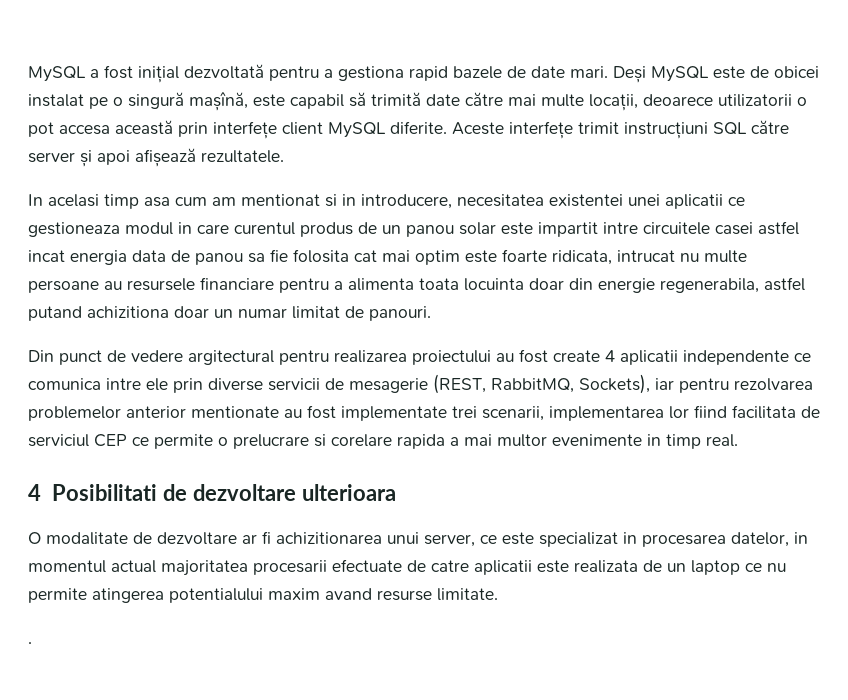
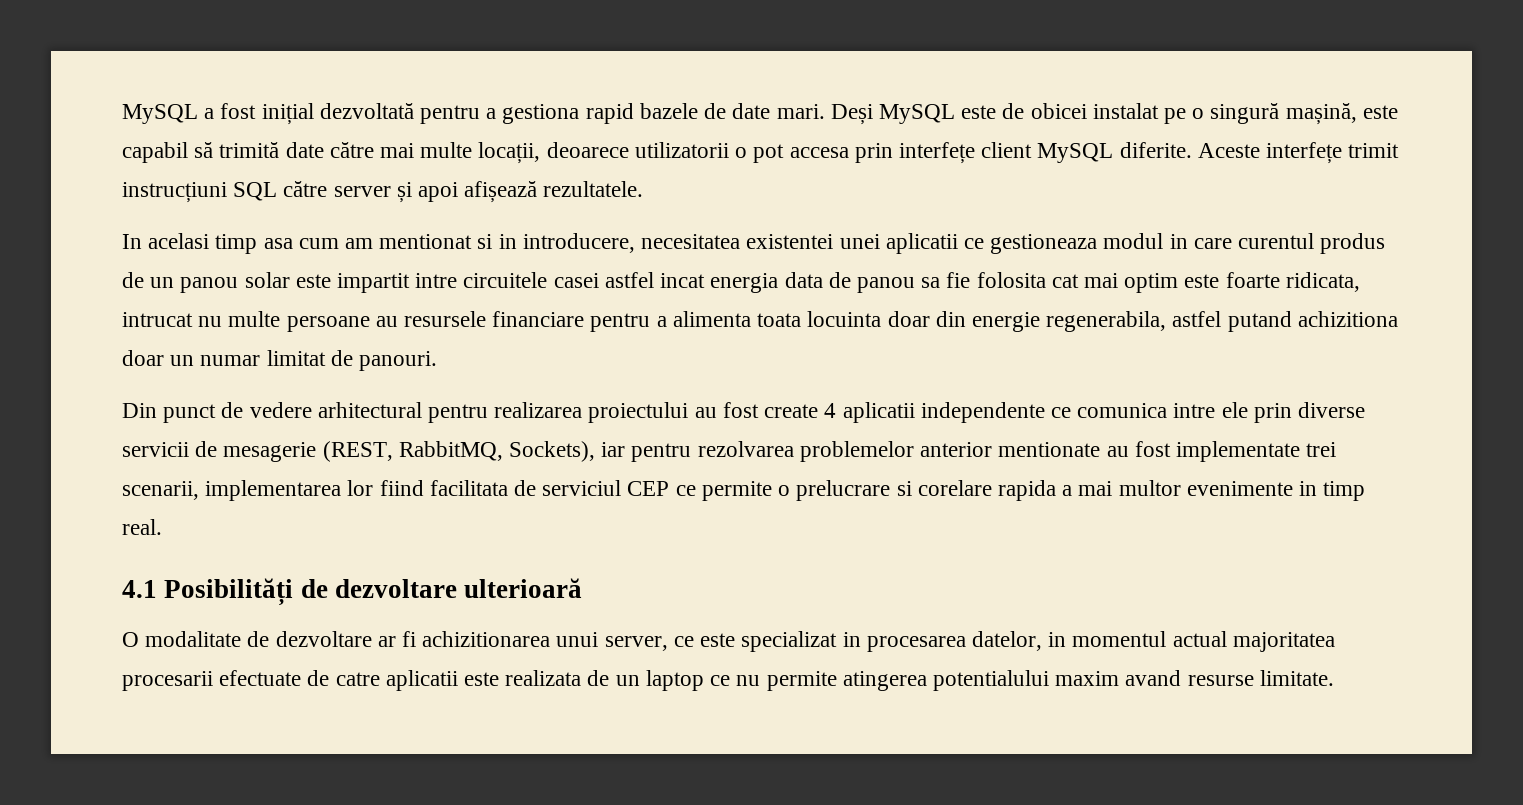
[189,92,248,111] mașînă, -> [1285,103,1357,125] mașină,
[115,120,173,135] această -> (849, 152) none
[188,350,274,365] argitectural -> [317,402,422,418] arhitectural
[28,484,397,501] 4 Posibilitati de dezvoltare ulterioara -> [122,578,583,606] 4.1 Posibilități de dezvoltare ulterioară
[28,642,32,644] // . -> (1334, 678) none

